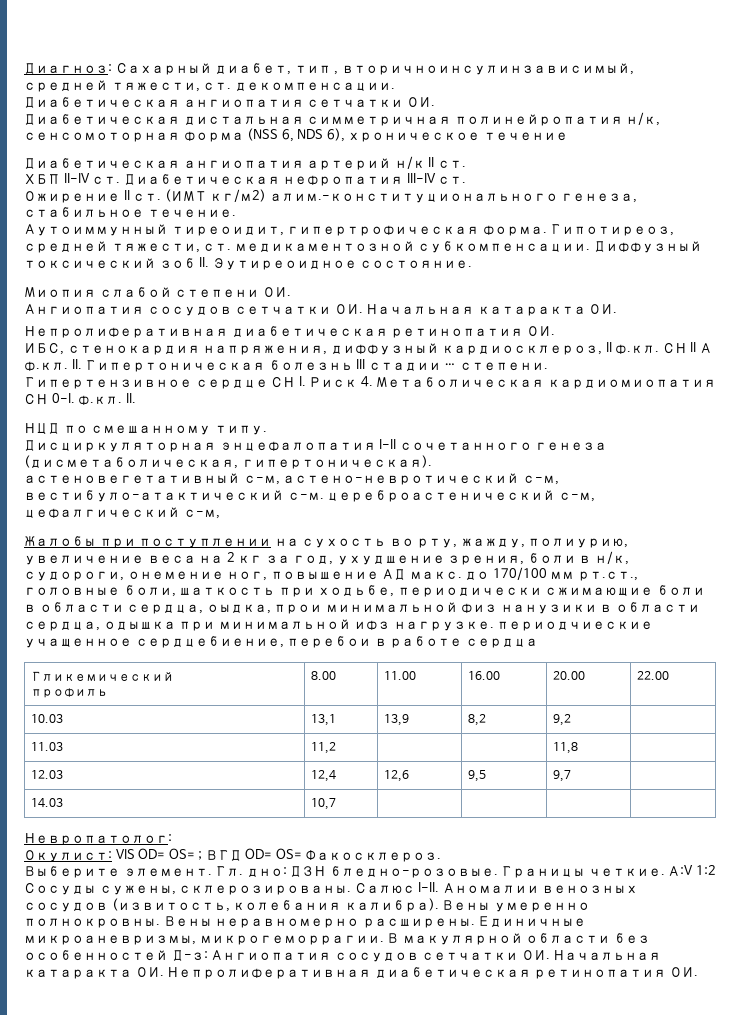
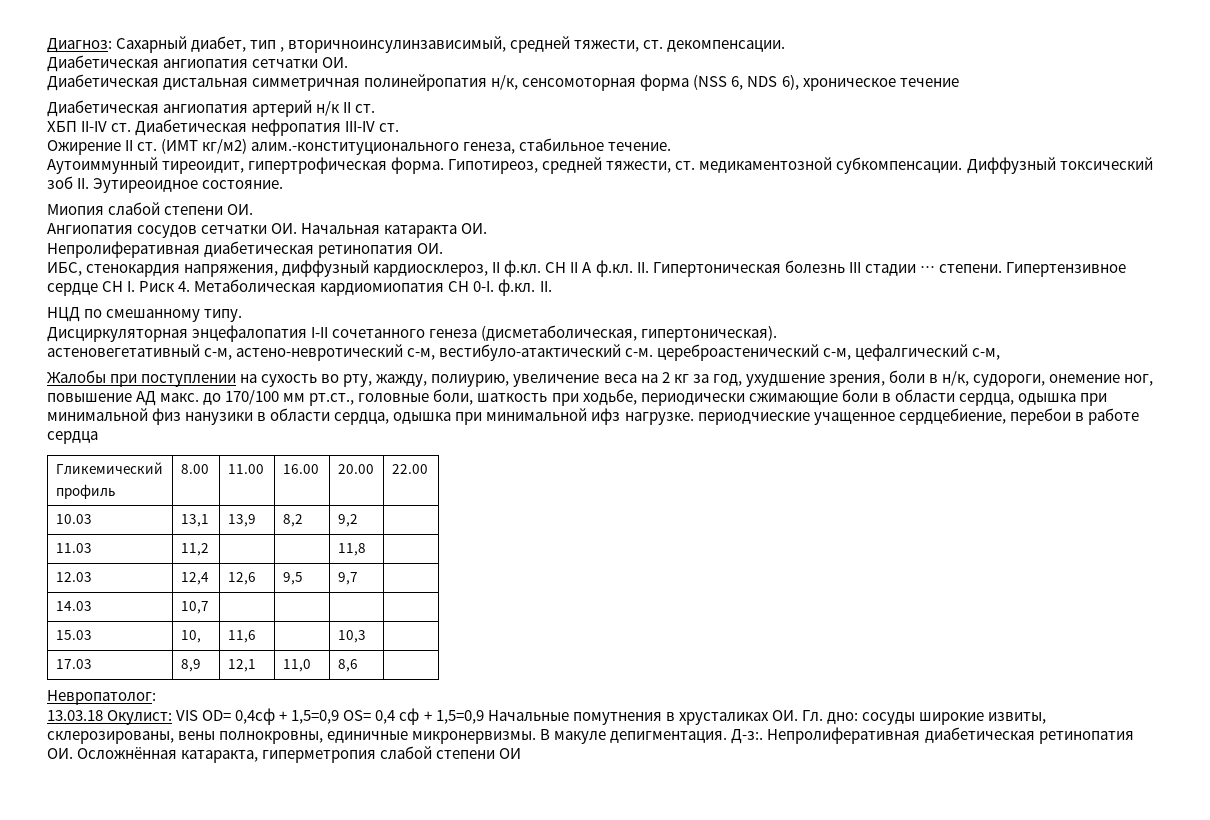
[206,604,323,614] оыдка, прои -> [1017,393,1107,406] одышка при
(337, 804) none -> [55,630,92,640] [180,630,201,643] [227,630,256,643] [337,630,366,643] [55,659,92,669] [180,659,201,672] [227,659,256,672] [282,659,311,672] [337,659,358,672] // 15.03 | 10, | 11,6 | | 10,3 | // 17.03 | 8,9 | 12,1 | 11,0 | 8,6 |
(172, 839) none -> [47,710,103,721] 13.03.18
[168,848,442,862] [24,865,716,878] [24,882,639,895] [24,898,590,912] [24,916,587,928] [24,933,650,945] [24,950,662,962] [24,967,698,979] OS= ; ВГД OD= OS= Факосклероз. // Выберите элемент. Гл. дно: ДЗН бледно-розовые. Границы четкие. А:V 1:2 Сосуды сужены, склерозированы. Салюс I-II. Аномалии венозных сосудов (извитость, колебания калибра). Вены умеренно полнокровны. Вены неравномерно расширены. Единичные микроаневризмы, микрогеморрагии. В макулярной области без особенностей Д-з: Ангиопатия сосудов сетчатки ОИ. Начальная катаракта ОИ. Непролиферативная диабетическая ретинопатия ОИ. -> [235,708,1047,725] [47,727,1134,744] [47,746,522,763] 0,4сф + 1,5=0,9 OS= 0,4 сф + 1,5=0,9 Начальные помутнения в хрусталиках ОИ. Гл. дно: сосуды широкие извиты, склерозированы, вены полнокровны, единичные микронервизмы. В макуле депигментация. Д-з:. Непролиферативная диабетическая ретинопатия ОИ. Осложнённая катаракта, гиперметропия слабой степени ОИ

